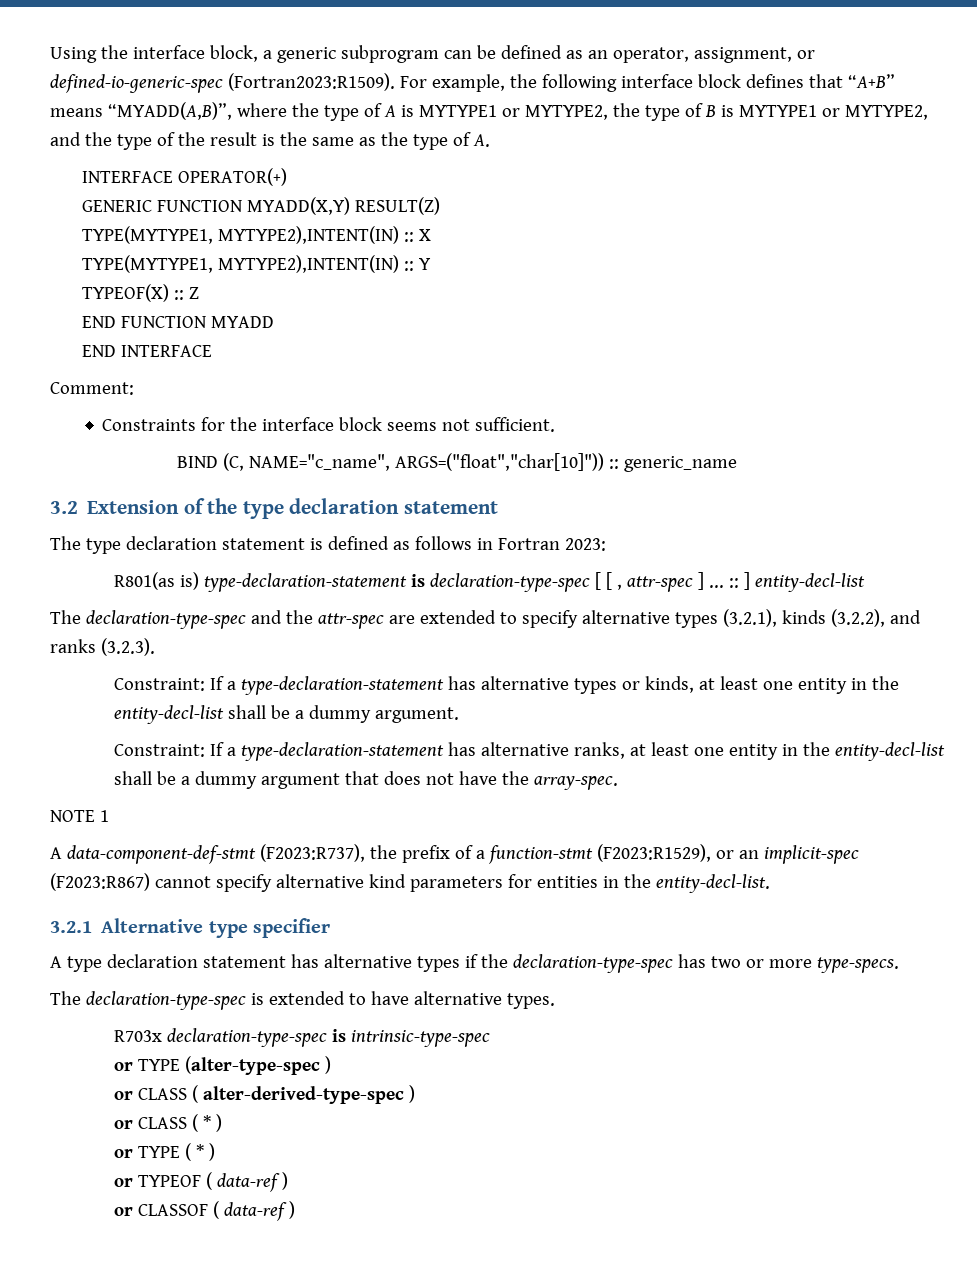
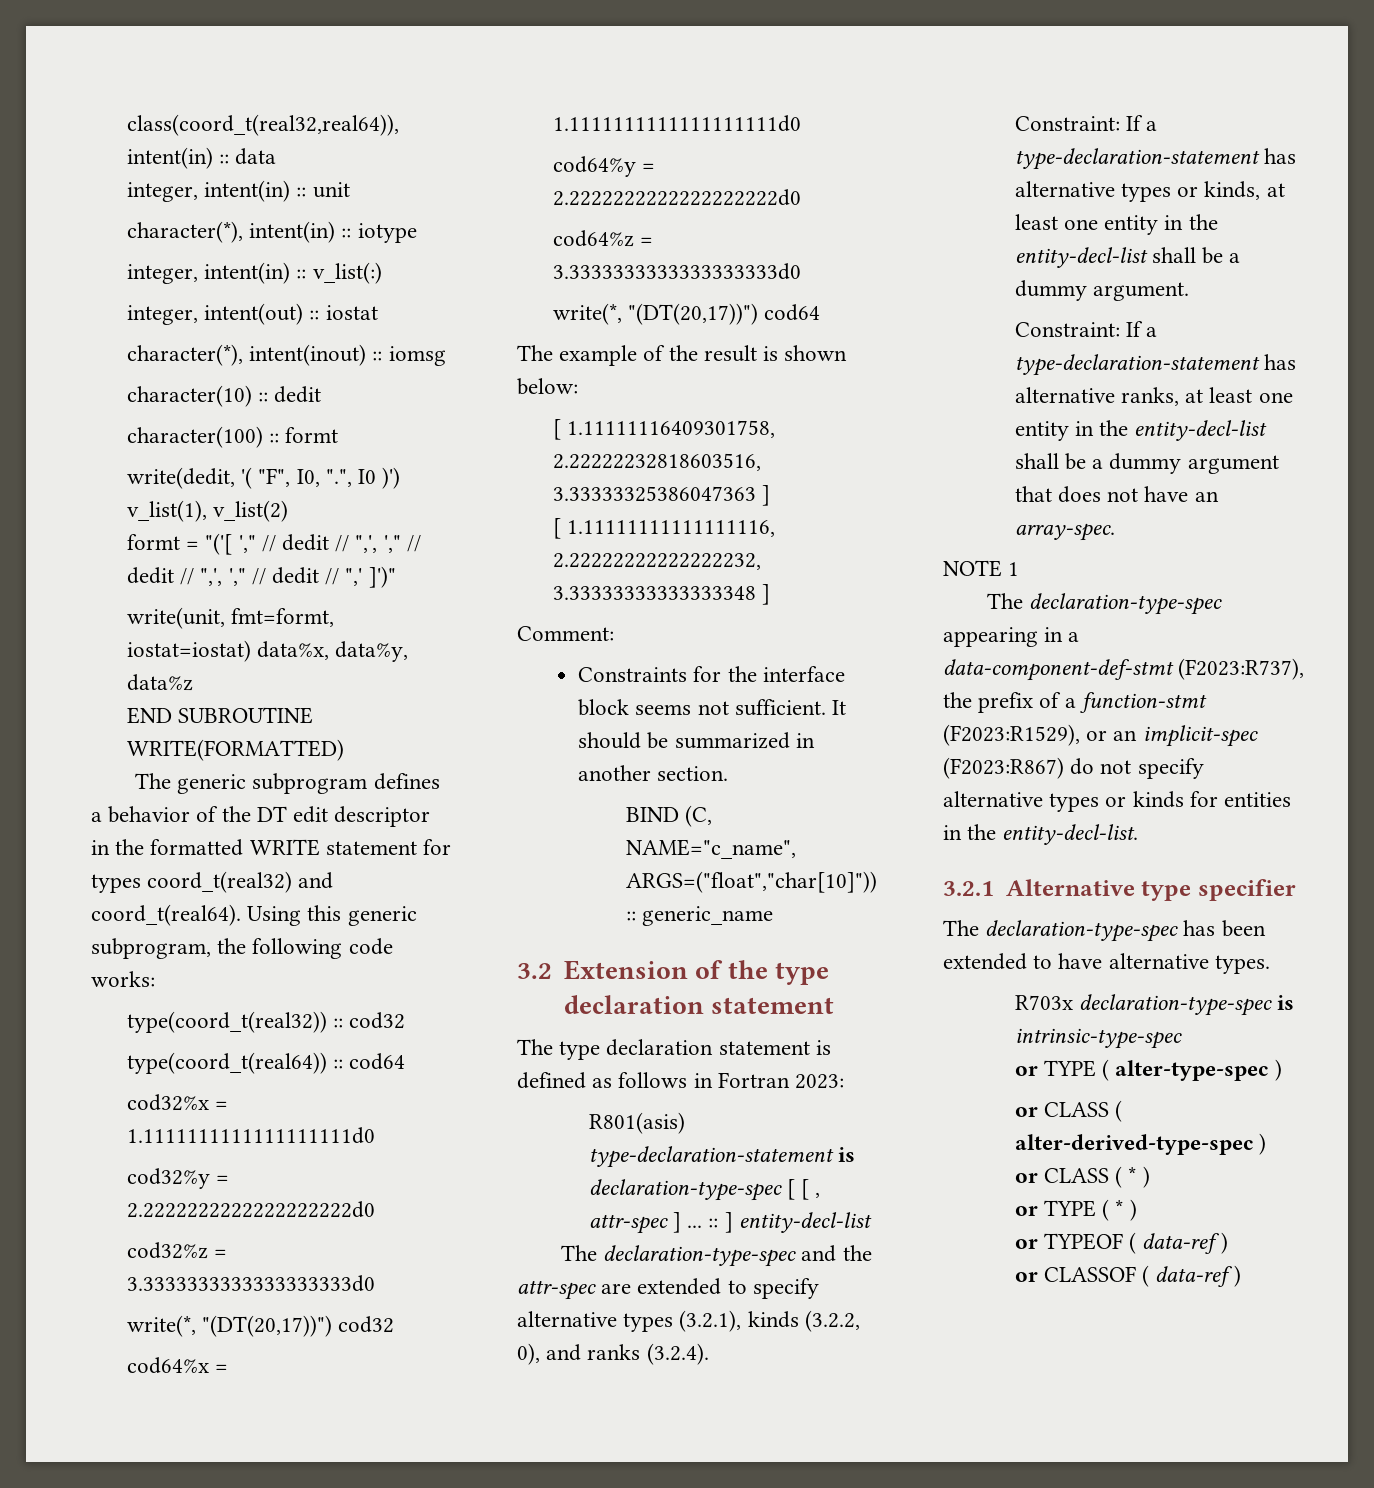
[50,45,815,63] [50,73,895,93] [50,102,928,121] [50,132,490,150] [81,168,287,186] [81,197,440,215] [81,226,431,244] [81,255,431,273] [81,284,199,302] [81,316,274,328] [81,345,212,357] Using the interface block, a generic subprogram can be defined as an operator, assignment, or defined-io-generic-spec (Fortran2023:R1509). For example, the following interface block defines that “A+B” means “MYADD(A,B)”, where the type of A is MYTYPE1 or MYTYPE2, the type of B is MYTYPE1 or MYTYPE2, and the type of the result is the same as the type of A. // INTERFACE OPERATOR(+) // GENERIC FUNCTION MYADD(X,Y) RESULT(Z) // TYPE(MYTYPE1, MYTYPE2),INTENT(IN) :: X // TYPE(MYTYPE1, MYTYPE2),INTENT(IN) :: Y // TYPEOF(X) :: Z // END FUNCTION MYADD // END INTERFACE -> [126,114,399,136] [126,147,277,169] [126,180,350,202] [126,221,417,243] [126,262,382,284] [126,303,378,325] [126,344,446,366] [126,385,322,407] [126,426,339,448] [126,467,401,489] [126,500,289,522] [126,533,421,555] [126,566,396,588] [126,607,335,629] [126,640,409,662] [126,674,193,691] [126,707,314,724] [126,739,344,761] [135,773,440,794] [91,806,431,827] [91,839,452,856] [91,871,334,893] [91,904,417,926] [91,938,393,959] [91,971,155,987] [126,1011,406,1033] [126,1052,406,1074] [126,1094,229,1111] [126,1127,375,1144] [126,1168,230,1189] [126,1201,375,1218] [126,1242,228,1259] [126,1275,375,1292] [126,1315,395,1337] [126,1357,229,1374] [552,115,801,132] [552,156,656,177] [552,189,801,206] [552,230,654,247] [552,263,801,280] [552,303,821,325] [517,345,848,366] [517,378,578,395] [552,419,776,440] [552,453,761,471] [552,485,771,506] [552,518,776,539] [552,553,761,570] [552,584,771,605] class(coord_t(real32,real64)), intent(in) :: data // integer, intent(in) :: unit // character(*), intent(in) :: iotype // integer, intent(in) :: v_list(:) // integer, intent(out) :: iostat // character(*), intent(inout) :: iomsg // character(10) :: dedit // character(100) :: formt // write(dedit, '( "F", I0, ".", I0 )') v_list(1), v_list(2) // formt = "('[ '," // dedit // ",', '," // dedit // ",', '," // dedit // ",' ]')" // write(unit, fmt=formt, iostat=iostat) data%x, data%y, data%z // END SUBROUTINE WRITE(FORMATTED) // The generic subprogram defines a behavior of the DT edit descriptor in the formatted WRITE statement for types coord_t(real32) and coord_t(real64). Using this generic subprogram, the following code works: // type(coord_t(real32)) :: cod32 // type(coord_t(real64)) :: cod64 // cod32%x = 1.1111111111111111111d0 // cod32%y = 2.2222222222222222222d0 // cod32%z = 3.3333333333333333333d0 // write(*, "(DT(20,17))") cod32 // cod64%x = 1.1111111111111111111d0 // cod64%y = 2.2222222222222222222d0 // cod64%z = 3.3333333333333333333d0 // write(*, "(DT(20,17))") cod64 // The example of the result is shown below: // [ 1.11111116409301758, 2.22222232818603516, 3.33333325386047363 ] // [ 1.11111111111111116, 2.22222222222222232, 3.33333333333333348 ]
(556, 424) none -> [832,700,847,715] [578,732,815,749] [578,765,729,781] It should be summarized in another section.
[113,572,199,590] R801(as is) -> [588,1112,685,1134] R801(asis)
[830,609,885,627] (3.2.2), -> [804,1310,860,1332] [517,1343,540,1365] (3.2.2, 0),
[100,638,155,656] (3.2.3). -> [646,1343,709,1365] (3.2.4).
[501,771,529,785] the -> [1194,491,1219,502] an
[50,847,62,859] A -> [987,593,1223,615] [943,627,1080,647] The declaration-type-spec appearing in a
[154,874,503,892] cannot specify alternative kind parameters -> [1070,758,1204,779] [943,791,1184,812] do not specify alternative types or kinds
[50,954,899,973] [50,991,264,1010] A type declaration statement has alternative types if the declaration-type-spec has two or more type-specs. // The declaration-type-spec is -> [943,920,1266,942] The declaration-type-spec has been
[184,1056,320,1075] (alter-type-spec -> [1102,1059,1269,1081] ( alter-type-spec

